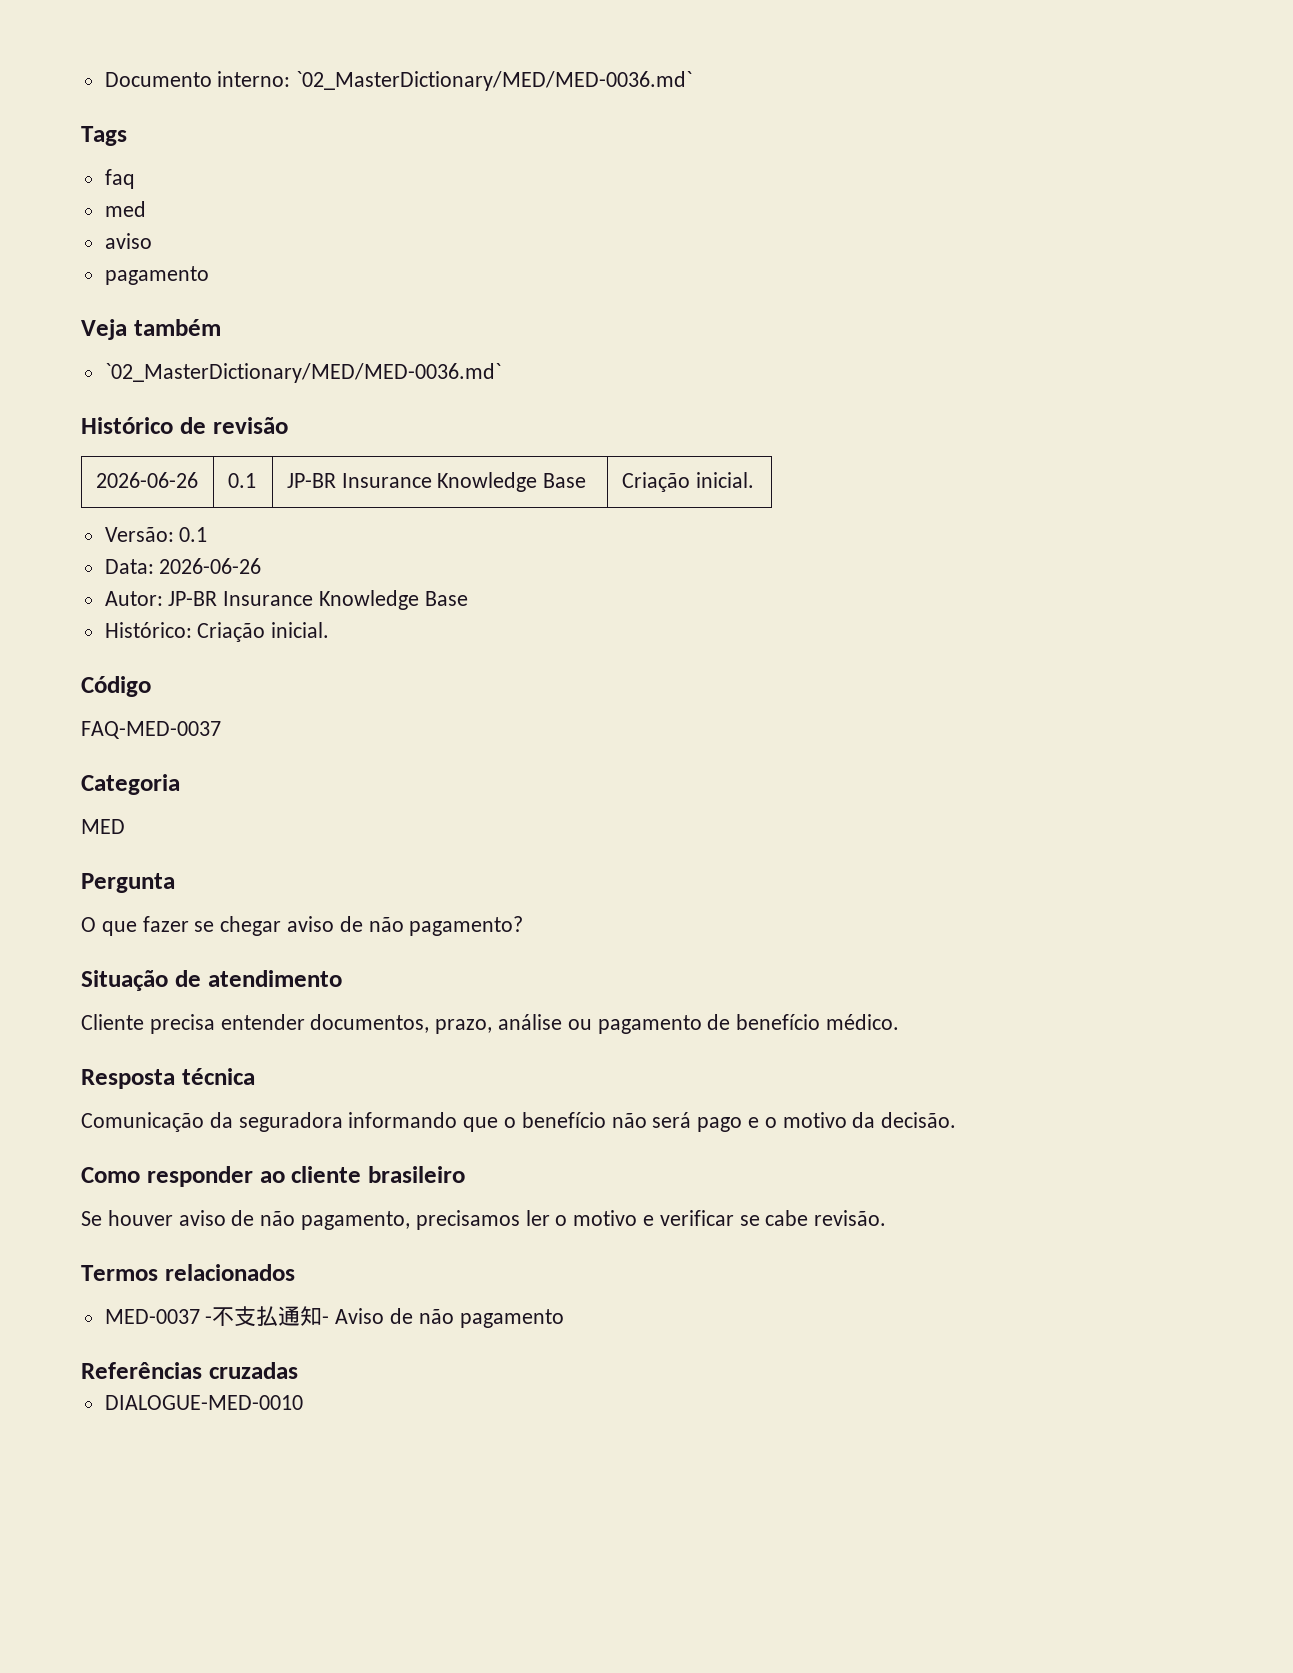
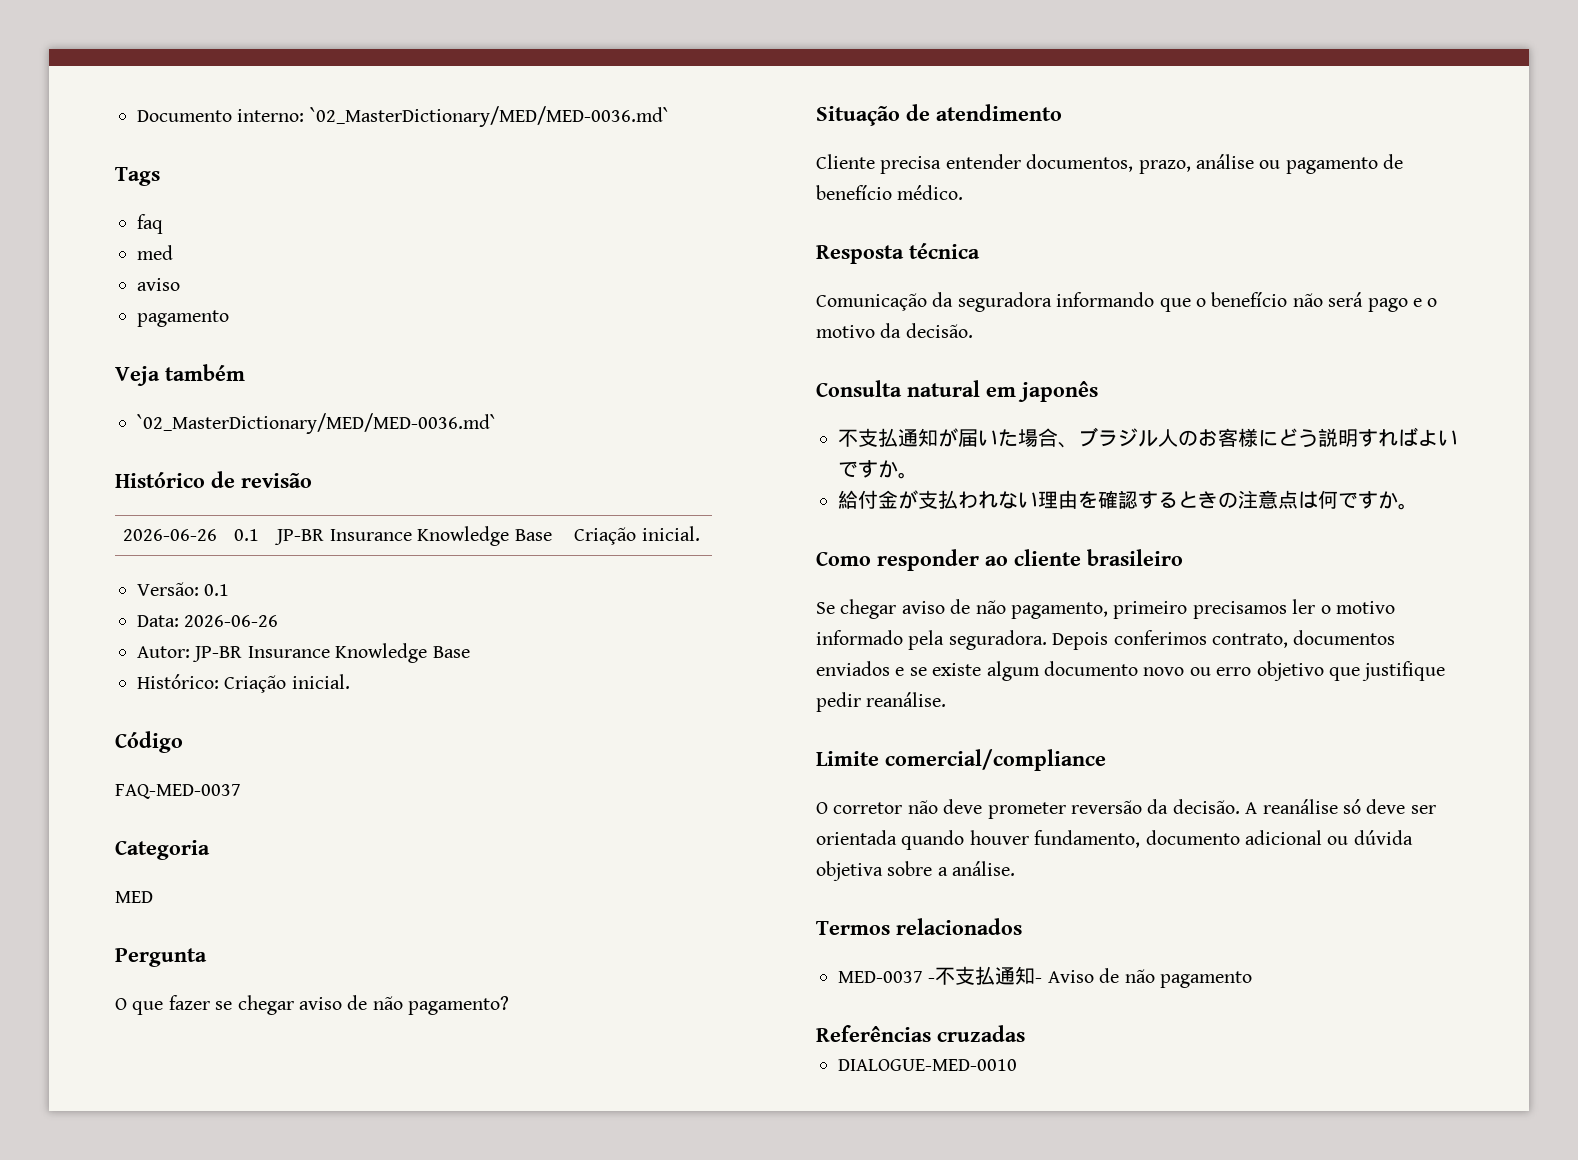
(957, 1120) none -> [816,380,1098,402] [838,427,1458,448] [838,460,918,479] [838,490,1418,510] // Consulta natural em japonês // 不支払通知が届いた場合、ブラジル人のお客様にどう説明すればよいですか。 // 給付金が支払われない理由を確認するときの注意点は何ですか。
[107,1210,173,1226] houver -> [840,599,897,619] chegar
(411, 1220) none -> [1113,601,1188,619] primeiro
[643,1210,887,1226] e verificar se cabe revisão. -> [816,630,1396,650] [816,661,1446,681] [816,692,947,712] [816,749,1106,771] [816,799,1436,819] [816,830,1413,850] [816,861,1016,881] informado pela seguradora. Depois conferimos contrato, documentos enviados e se existe algum documento novo ou erro objetivo que justifique pedir reanálise. // Limite comercial/compliance // O corretor não deve prometer reversão da decisão. A reanálise só deve ser orientada quando houver fundamento, documento adicional ou dúvida objetiva sobre a análise.

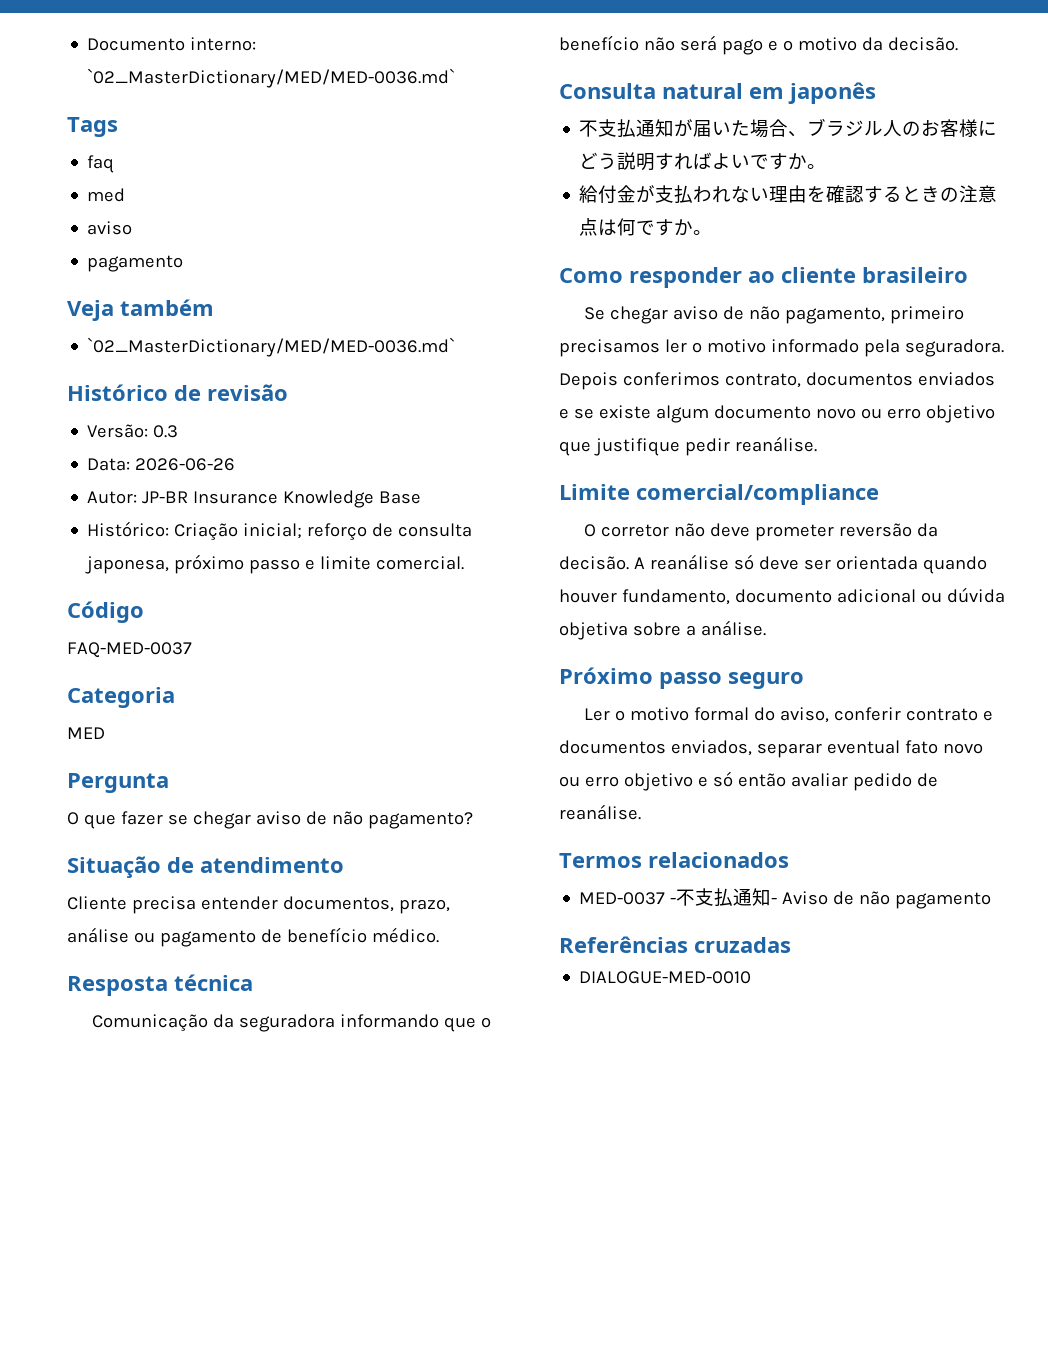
[123,529,218,541] [234,529,260,541] [274,526,552,546] [574,526,700,545] // 2026-06-26 | 0.1 | JP-BR Insurance Knowledge Base | Criação inicial. -> (288, 392) none
[204,584,230,596] 0.1 -> [153,425,179,438] 0.3
[291,674,350,689] inicial. -> [243,523,473,541] [85,554,465,574] inicial; reforço de consulta japonesa, próximo passo e limite comercial.
(1016, 868) none -> [559,667,804,689] [583,707,993,723] [559,740,983,758] [559,771,938,791] [559,804,641,820] // Próximo passo seguro // Ler o motivo formal do aviso, conferir contrato e documentos enviados, separar eventual fato novo ou erro objetivo e só então avaliar pedido de reanálise.

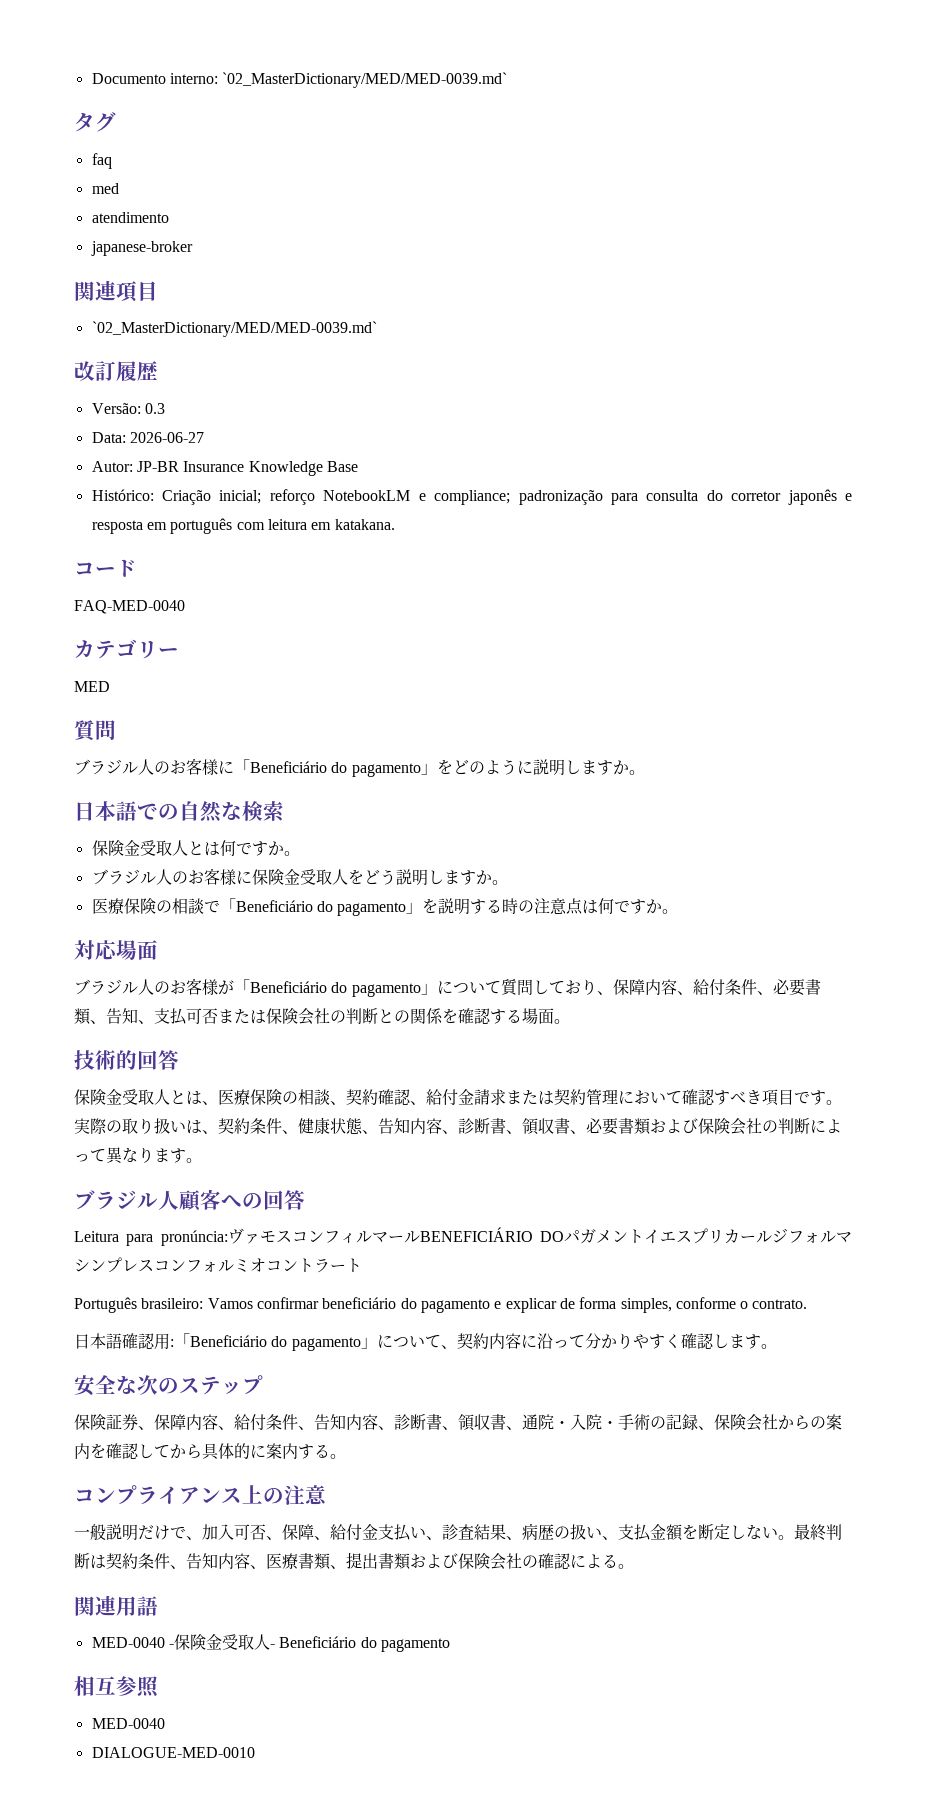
[87,68,456,88] [67,117,118,137] `02_MasterDictionary/MED/MED-0036.md` // Tags -> [222,72,508,88] [74,112,116,132] `02_MasterDictionary/MED/MED-0039.md` // タグ
[87,221,133,235] [87,255,184,272] [67,299,214,321] [87,337,456,357] [67,384,288,401] aviso // pagamento // Veja também // `02_MasterDictionary/MED/MED-0036.md` // Histórico de revisão -> [91,212,169,223] [90,241,193,256] [74,280,158,302] [91,321,377,337] [74,361,158,381] atendimento // japanese-broker // 関連項目 // `02_MasterDictionary/MED/MED-0039.md` // 改訂履歴
[135,458,236,471] 2026-06-26 -> [129,432,204,443] 2026-06-27
[372,523,473,537] [85,554,465,574] [67,601,144,623] [67,642,192,658] [67,687,175,708] [67,727,105,739] [67,773,169,793] [67,811,473,829] [67,856,344,878] [67,896,450,914] [67,927,439,947] [67,974,253,996] [91,1014,491,1032] [559,35,958,55] [559,82,876,104] [579,118,998,138] [579,152,827,171] [579,185,941,204] de consulta japonesa, próximo passo e limite comercial. // Código // FAQ-MED-0037 // Categoria // MED // Pergunta // O que fazer se chegar aviso de não pagamento? // Situação de atendimento // Cliente precisa entender documentos, prazo, análise ou pagamento de benefício médico. // Resposta técnica // Comunicação da seguradora informando que o benefício não será pago e o motivo da decisão. // Consulta natural em japonês // 不支払通知が届いた場合、ブラジル人のお客様にどう説明すればよいですか。 // 給付金が支払われない理由を確認するとき -> [323,489,852,505] [91,518,395,534] [74,559,137,577] [74,600,185,614] [74,639,179,659] [74,681,110,692] [74,720,116,742] [74,758,645,777] [74,801,284,823] [91,840,300,856] [91,868,508,886] [91,898,519,916] NotebookLM e compliance; padronização para consulta do corretor japonês e resposta em português com leitura em katakana. // コード // FAQ-MED-0040 // カテゴリー // MED // 質問 // ブラジル人のお客様に「Beneficiário do pagamento」をどのように説明しますか。 // 日本語での自然な検索 // 保険金受取人とは何ですか。 // ブラジル人のお客様に保険金受取人をどう説明しますか。 // 医療保険の相談で「Beneficiário do pagamento」を説明する時
[559,267,968,288] [583,306,964,324] [559,339,1004,357] [559,372,995,390] [559,405,995,423] [559,436,817,456] [559,484,879,505] [583,523,938,541] [559,554,987,574] [559,587,1005,605] [559,620,766,640] [559,667,804,689] [583,707,993,723] [559,740,983,758] [559,771,938,791] [559,804,641,820] [559,852,789,868] [579,888,992,909] [559,936,791,953] Como responder ao cliente brasileiro // Se chegar aviso de não pagamento, primeiro precisamos ler o motivo informado pela seguradora. Depois conferimos contrato, documentos enviados e se existe algum documento novo ou erro objetivo que justifique pedir reanálise. // Limite comercial/compliance // O corretor não deve prometer reversão da decisão. A reanálise só deve ser orientada quando houver fundamento, documento adicional ou dúvida objetiva sobre a análise. // Próximo passo seguro // Ler o motivo formal do aviso, conferir contrato e documentos enviados, separar eventual fato novo ou erro objetivo e só então avaliar pedido de reanálise. // Termos relacionados // MED-0037 -不支払通知- Aviso de não pagamento // Referências cruzadas -> [74,940,158,960] [74,978,821,997] [74,1008,570,1025] [74,1050,179,1070] [74,1089,842,1106] [74,1117,842,1135] [74,1147,202,1164] [74,1189,305,1211] [74,1227,852,1246] [74,1257,362,1273] [74,1297,808,1313] [74,1333,777,1351] [74,1375,263,1396] [74,1414,842,1431] [74,1443,346,1460] [74,1485,327,1505] [74,1523,842,1541] [74,1552,634,1570] [74,1595,158,1616] [91,1634,450,1652] [74,1676,159,1698] [91,1718,165,1729] 対応場面 // ブラジル人のお客様が「Beneficiário do pagamento」について質問しており、保障内容、給付条件、必要書類、告知、支払可否または保険会社の判断との関係を確認する場面。 // 技術的回答 // 保険金受取人とは、医療保険の相談、契約確認、給付金請求または契約管理において確認すべき項目です。実際の取り扱いは、契約条件、健康状態、告知内容、診断書、領収書、必要書類および保険会社の判断によって異なります。 // ブラジル人顧客への回答 // Leitura para pronúncia:ヴァモスコンフィルマールBENEFICIÁRIO DOパガメントイエスプリカールジフォルマシンプレスコンフォルミオコントラート // Português brasileiro: Vamos confirmar beneficiário do pagamento e explicar de forma simples, conforme o contrato. // 日本語確認用:「Beneficiário do pagamento」について、契約内容に沿って分かりやすく確認します。 // 安全な次のステップ // 保険証券、保障内容、給付条件、告知内容、診断書、領収書、通院・入院・手術の記録、保険会社からの案内を確認してから具体的に案内する。 // コンプライアンス上の注意 // 一般説明だけで、加入可否、保障、給付金支払い、診査結果、病歴の扱い、支払金額を断定しない。最終判断は契約条件、告知内容、医療書類、提出書類および保険会社の確認による。 // 関連用語 // MED-0040 -保険金受取人- Beneficiário do pagamento // 相互参照 // MED-0040

